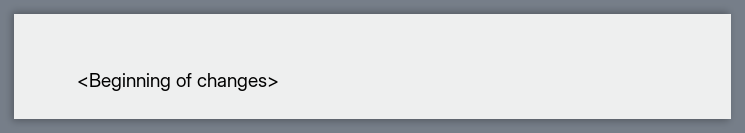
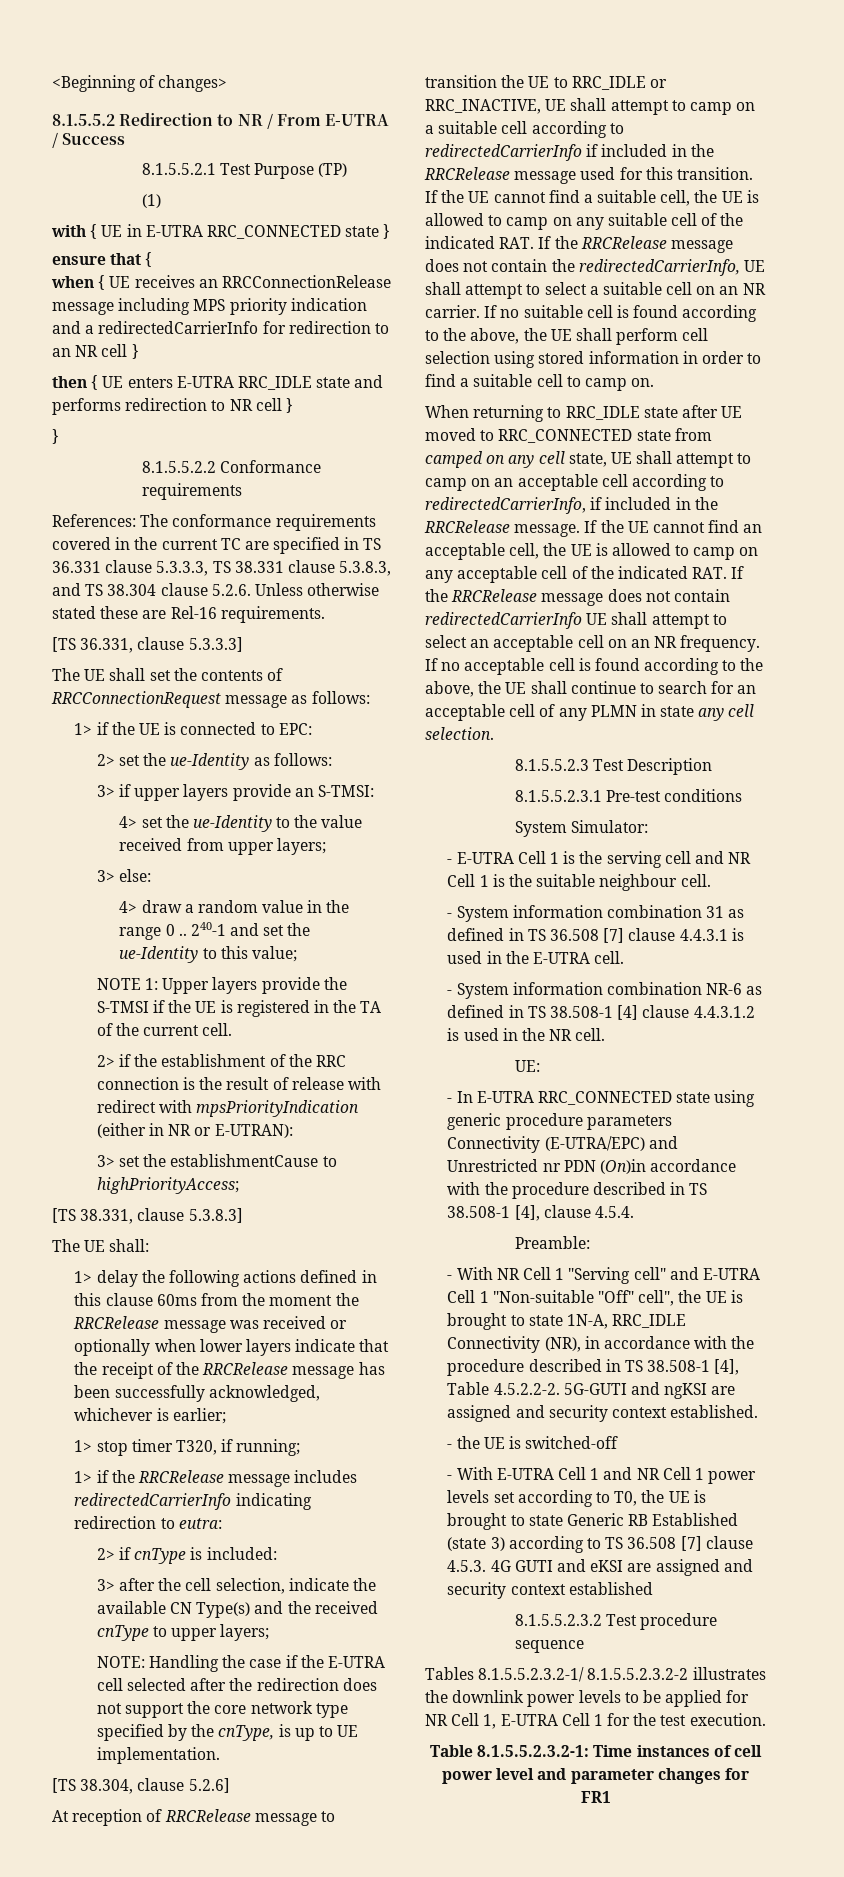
(280, 82) none -> [52,112,390,129] [52,132,126,148] [141,163,348,179] [141,194,161,208] [51,224,391,239] [52,252,153,267] [51,275,391,290] [52,298,367,315] [52,321,389,334] [52,344,139,359] [52,375,384,390] [52,398,293,415] [52,429,59,444] [141,460,321,473] [141,483,242,500] [52,514,376,531] [52,537,382,554] [52,560,392,576] [52,583,380,596] [52,606,325,623] [52,637,243,653] [52,668,284,681] [51,691,370,708] [74,722,312,735] [96,753,332,770] [96,784,374,801] [119,815,363,832] [119,838,326,855] [96,869,152,882] [119,900,350,913] [119,922,311,940] [119,946,297,963] [96,977,347,994] [96,1000,382,1017] [96,1023,233,1036] [96,1054,346,1067] [96,1077,381,1090] [96,1100,360,1117] [96,1123,293,1138] [96,1154,337,1167] [96,1177,239,1194] [52,1208,243,1224] [52,1239,150,1252] [74,1270,377,1287] [74,1293,359,1306] [73,1316,348,1333] [74,1339,390,1356] [74,1362,385,1379] [74,1385,320,1402] [74,1408,226,1424] [74,1439,301,1456] [74,1470,358,1487] [74,1493,312,1510] [74,1516,222,1529] [96,1547,277,1564] [96,1578,376,1594] [96,1601,378,1618] [96,1624,270,1641] [96,1655,385,1672] [96,1678,377,1691] [96,1701,348,1718] [96,1724,359,1741] [96,1747,220,1764] [52,1778,230,1794] [52,1809,335,1826] [425,75,667,90] [425,98,756,115] [425,121,624,138] [425,144,714,161] [424,167,753,184] [425,190,759,206] [425,213,744,230] [425,236,733,253] [425,259,765,276] [425,282,766,299] [425,305,758,322] [425,328,709,345] [425,351,762,368] [425,374,655,391] [425,405,743,422] [425,428,712,443] [425,451,752,468] [425,474,725,491] [425,497,718,514] [424,520,763,537] [425,543,759,560] [425,566,745,583] [425,589,730,606] [425,612,727,629] [425,635,761,652] [425,658,764,675] [425,681,757,697] [425,704,755,721] [425,727,494,740] [514,758,713,775] [514,789,743,802] [514,820,648,837] [447,851,752,868] [447,874,711,891] [447,905,745,922] [447,928,744,943] [447,951,625,964] [447,982,763,999] [447,1005,755,1020] [447,1028,606,1041] [514,1060,540,1072] [447,1090,756,1107] [447,1113,672,1130] [447,1136,678,1153] [447,1159,737,1174] [447,1182,708,1199] [447,1205,634,1221] [514,1236,590,1249] [447,1267,760,1284] [447,1290,743,1306] [447,1313,687,1330] [447,1336,755,1353] [447,1359,740,1376] [447,1382,736,1399] [447,1405,759,1422] [447,1436,619,1449] [447,1467,757,1484] [447,1490,706,1507] [447,1513,739,1530] [447,1536,753,1553] [447,1559,753,1576] [447,1582,653,1599] [514,1613,718,1630] [514,1640,584,1653] [425,1667,766,1682] [425,1690,750,1707] [425,1713,766,1729] [430,1745,762,1757] [442,1768,749,1784] [580,1791,611,1803] // 8.1.5.5.2 Redirection to NR / From E-UTRA / Success // 8.1.5.5.2.1 Test Purpose (TP) // (1) // with { UE in E-UTRA RRC_CONNECTED state } // ensure that { // when { UE receives an RRCConnectionRelease message including MPS priority indication and a redirectedCarrierInfo for redirection to an NR cell } // then { UE enters E-UTRA RRC_IDLE state and performs redirection to NR cell } // } // 8.1.5.5.2.2 Conformance requirements // References: The conformance requirements covered in the current TC are specified in TS 36.331 clause 5.3.3.3, TS 38.331 clause 5.3.8.3, and TS 38.304 clause 5.2.6. Unless otherwise stated these are Rel-16 requirements. // [TS 36.331, clause 5.3.3.3] // The UE shall set the contents of RRCConnectionRequest message as follows: // 1> if the UE is connected to EPC: // 2> set the ue-Identity as follows: // 3> if upper layers provide an S-TMSI: // 4> set the ue-Identity to the value received from upper layers; // 3> else: // 4> draw a random value in the range 0 .. 240-1 and set the ue-Identity to this value; // NOTE 1: Upper layers provide the S-TMSI if the UE is registered in the TA of the current cell. // 2> if the establishment of the RRC connection is the result of release with redirect with mpsPriorityIndication (either in NR or E-UTRAN): // 3> set the establishmentCause to highPriorityAccess; // [TS 38.331, clause 5.3.8.3] // The UE shall: // 1> delay the following actions defined in this clause 60ms from the moment the RRCRelease message was received or optionally when lower layers indicate that the receipt of the RRCRelease message has been successfully acknowledged, whichever is earlier; // 1> stop timer T320, if running; // 1> if the RRCRelease message includes redirectedCarrierInfo indicating redirection to eutra: // 2> if cnType is included: // 3> after the cell selection, indicate the available CN Type(s) and the received cnType to upper layers; // NOTE: Handling the case if the E-UTRA cell selected after the redirection does not support the core network type specified by the cnType, is up to UE implementation. // [TS 38.304, clause 5.2.6] // At reception of RRCRelease message to transition the UE to RRC_IDLE or RRC_INACTIVE, UE shall attempt to camp on a suitable cell according to redirectedCarrierInfo if included in the RRCRelease message used for this transition. If the UE cannot find a suitable cell, the UE is allowed to camp on any suitable cell of the indicated RAT. If the RRCRelease message does not contain the redirectedCarrierInfo, UE shall attempt to select a suitable cell on an NR carrier. If no suitable cell is found according to the above, the UE shall perform cell selection using stored information in order to find a suitable cell to camp on. // When returning to RRC_IDLE state after UE moved to RRC_CONNECTED state from camped on any cell state, UE shall attempt to camp on an acceptable cell according to redirectedCarrierInfo, if included in the RRCRelease message. If the UE cannot find an acceptable cell, the UE is allowed to camp on any acceptable cell of the indicated RAT. If the RRCRelease message does not contain redirectedCarrierInfo UE shall attempt to select an acceptable cell on an NR frequency. If no acceptable cell is found according to the above, the UE shall continue to search for an acceptable cell of any PLMN in state any cell selection. // 8.1.5.5.2.3 Test Description // 8.1.5.5.2.3.1 Pre-test conditions // System Simulator: // - E-UTRA Cell 1 is the serving cell and NR Cell 1 is the suitable neighbour cell. // - System information combination 31 as defined in TS 36.508 [7] clause 4.4.3.1 is used in the E-UTRA cell. // - System information combination NR-6 as defined in TS 38.508-1 [4] clause 4.4.3.1.2 is used in the NR cell. // UE: // - In E-UTRA RRC_CONNECTED state using generic procedure parameters Connectivity (E-UTRA/EPC) and Unrestricted nr PDN (On)in accordance with the procedure described in TS 38.508-1 [4], clause 4.5.4. // Preamble: // - With NR Cell 1 "Serving cell" and E-UTRA Cell 1 "Non-suitable "Off" cell", the UE is brought to state 1N-A, RRC_IDLE Connectivity (NR), in accordance with the procedure described in TS 38.508-1 [4], Table 4.5.2.2-2. 5G-GUTI and ngKSI are assigned and security context established. // - the UE is switched-off // - With E-UTRA Cell 1 and NR Cell 1 power levels set according to T0, the UE is brought to state Generic RB Established (state 3) according to TS 36.508 [7] clause 4.5.3. 4G GUTI and eKSI are assigned and security context established // 8.1.5.5.2.3.2 Test procedure sequence // Tables 8.1.5.5.2.3.2-1/ 8.1.5.5.2.3.2-2 illustrates the downlink power levels to be applied for NR Cell 1, E-UTRA Cell 1 for the test execution. // Table 8.1.5.5.2.3.2-1: Time instances of cell power level and parameter changes for FR1

